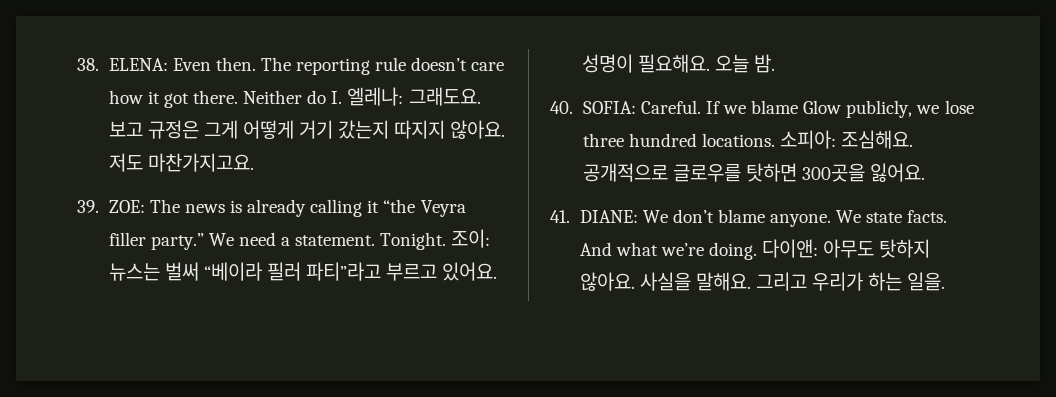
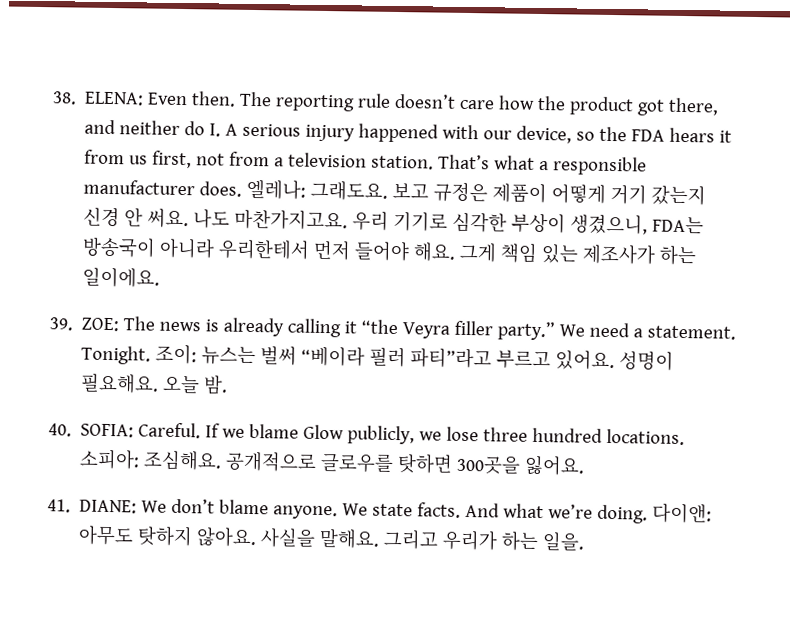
[147,90,343,108] it got there. Neither do I. -> [537,95,720,116] [84,119,733,144] [84,149,648,176] [83,179,243,197] the product got there, and neither do I. A serious injury happened with our device, so the FDA hears it from us first, not from a television station. That’s what a responsible manufacturer does.
[203,120,238,139] 그게 -> [492,183,548,204] 제품이
[394,120,506,139] [108,153,254,172] 따지지 않아요. 저도 마찬가지고요. -> [83,207,705,235] [82,236,698,266] [82,267,161,288] 신경 안 써요. 나도 마찬가지고요. 우리 기기로 심각한 부상이 생겼으니, FDA는 방송국이 아니라 우리한테서 먼저 들어야 해요. 그게 책임 있는 제조사가 하는 일이에요.

